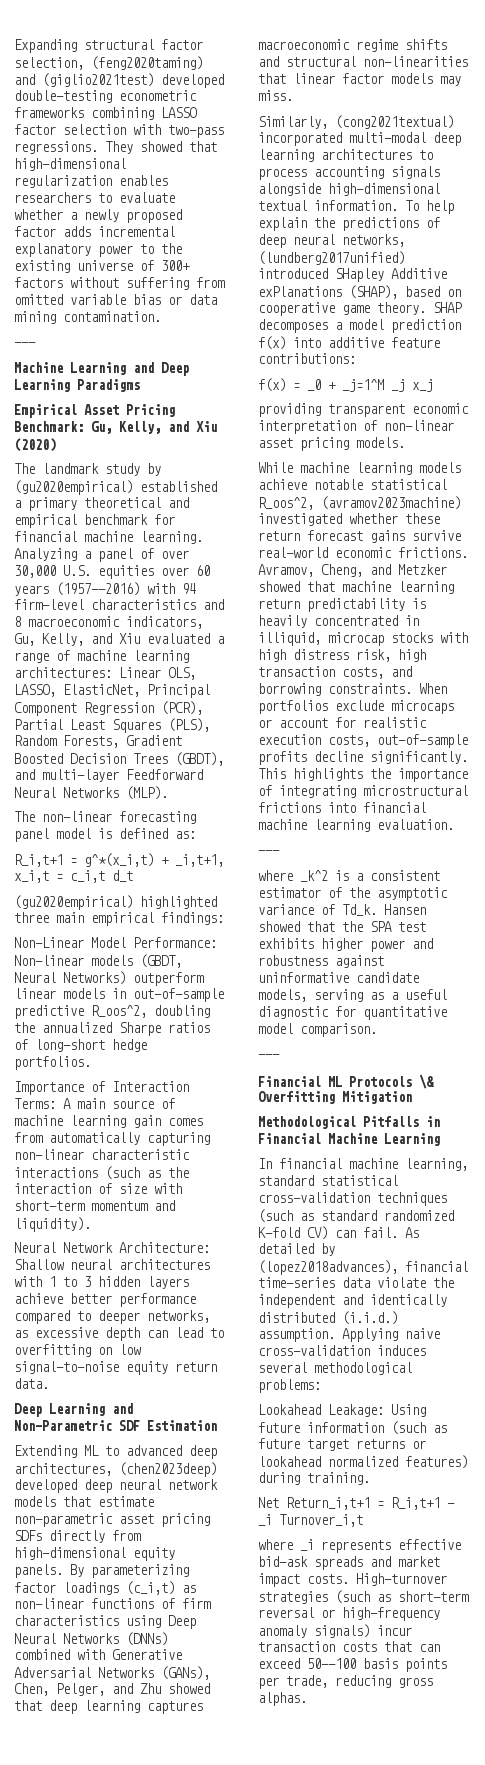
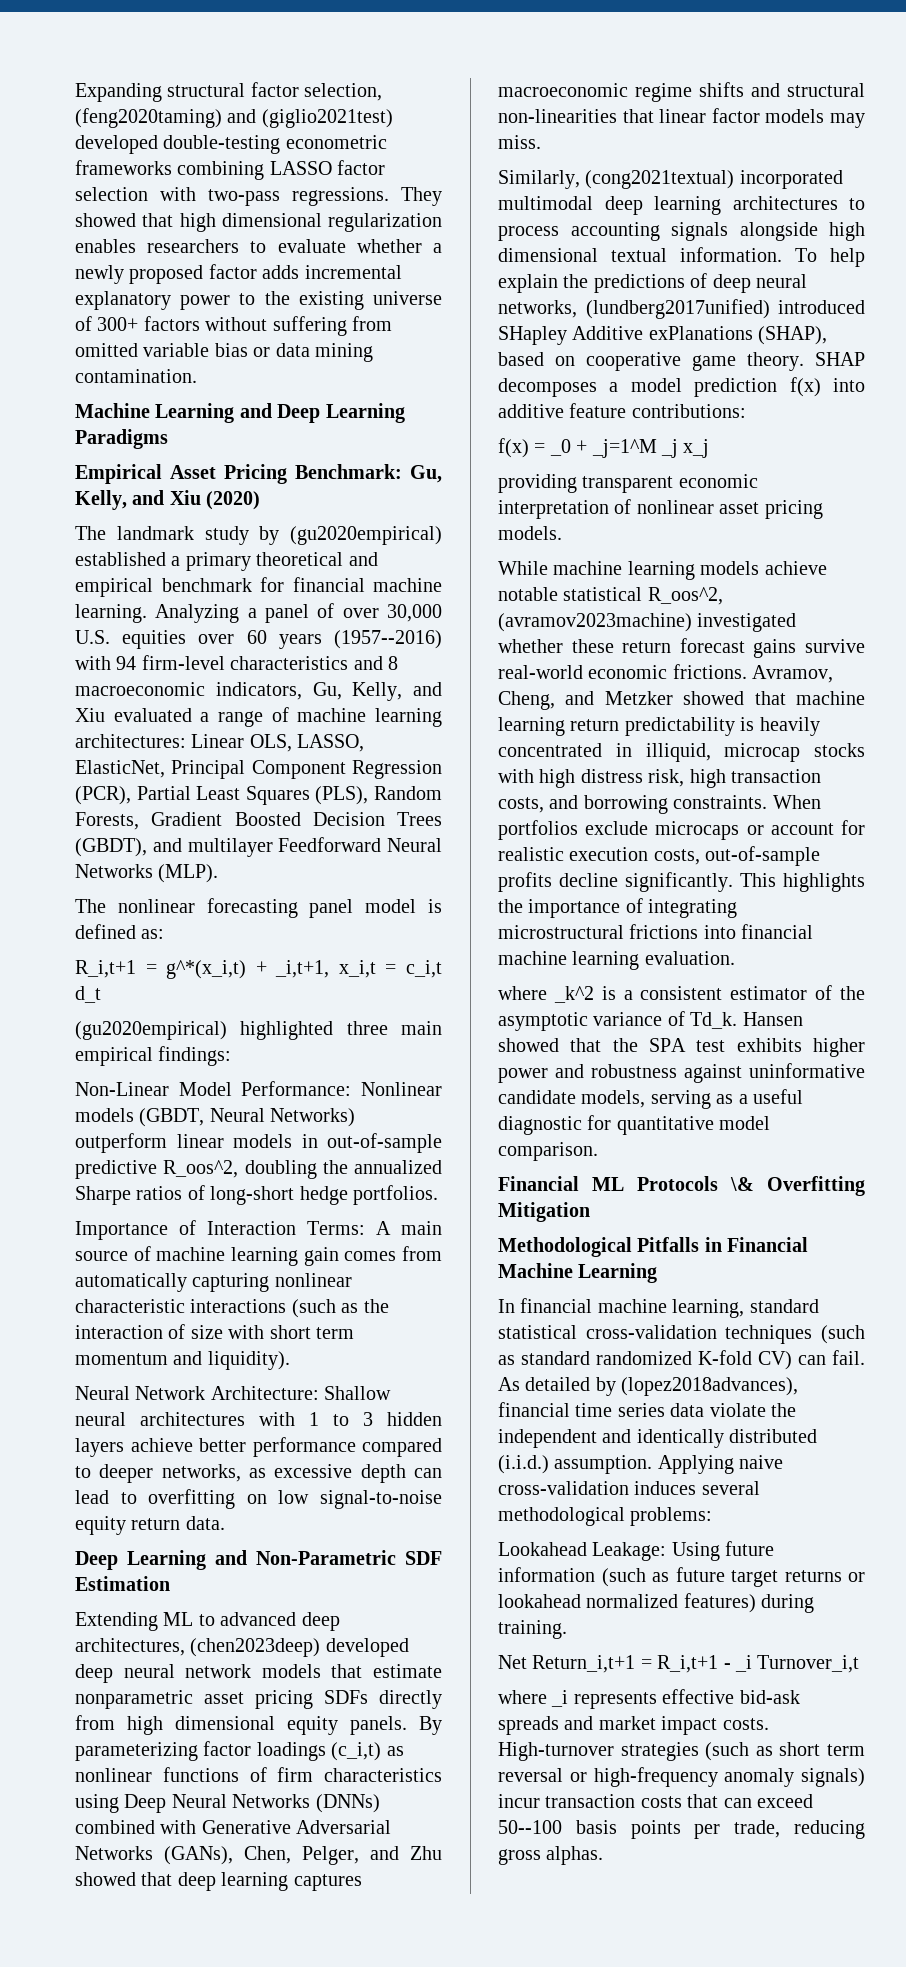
[14,158,126,171] high-dimensional -> [179,213,322,232] high dimensional
[14,342,36,347] // --- -> (197, 376) none
[42,769,119,782] multi-layer -> [187,838,273,857] multilayer
[42,811,112,822] non-linear -> [117,899,195,913] nonlinear
[14,955,84,966] Non-linear -> [361,1082,443,1096] Nonlinear
[14,1149,84,1160] non-linear -> [274,1273,352,1287] nonlinear
[14,1200,85,1211] short-term -> [269,1325,354,1339] short term
[14,1513,113,1527] non-parametric -> [75,1690,193,1709] nonparametric
[14,1547,126,1560] high-dimensional -> [127,1716,275,1735] high dimensional
[14,1598,84,1609] non-linear -> [75,1768,152,1782] nonlinear
[349,132,426,143] multi-modal -> [498,196,593,210] multimodal
[328,183,440,196] high-dimensional -> [829,222,865,241] [498,248,598,262] high dimensional
[384,420,454,431] non-linear -> [636,500,714,514] nonlinear
[258,850,280,855] // --- -> (735, 958) none
[258,1054,280,1059] // --- -> (598, 1151) none
[258,1277,335,1288] time-series -> [575,1403,665,1417] time series
[398,1591,469,1602] short-term -> [779,1742,865,1756] short term

